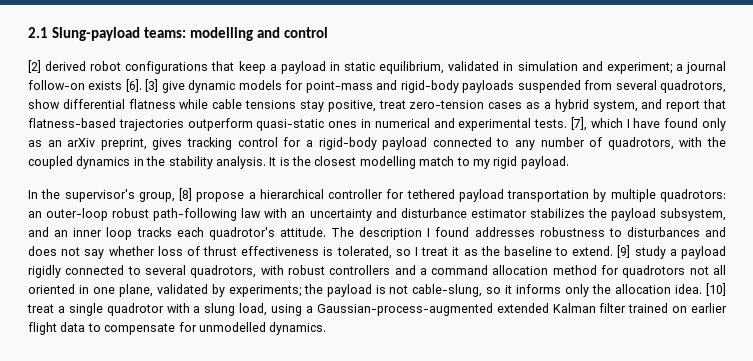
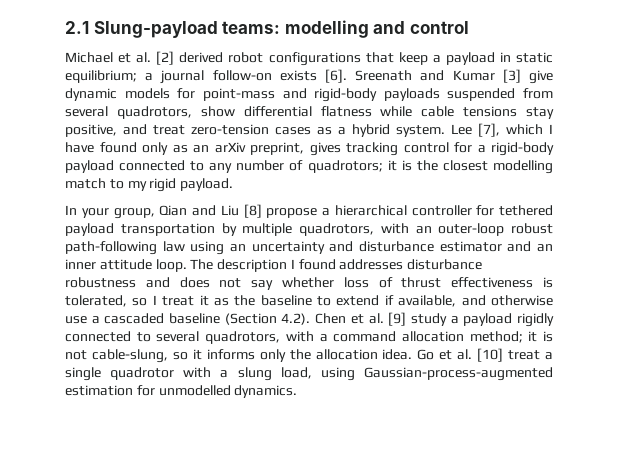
(329, 32) none -> [65,52,152,63] Michael et al.
[379,61,672,74] equilibrium, validated in simulation and experiment; -> [65,70,137,83] equilibrium;
(142, 85) none -> [355,70,495,81] Sreenath and Kumar
(376, 106) none -> [123,124,147,135] and
[592,99,727,112] [28,118,568,131] system, and report that flatness-based trajectories outperform quasi-static ones in numerical and experimental tests. -> [396,124,472,137] system. Lee
[607,137,726,150] [28,156,277,169] quadrotors, with the coupled dynamics in the stability analysis. It -> [307,160,397,173] quadrotors; it
[41,189,175,202] the supervisor's group, -> [81,205,239,219] your group, Qian and Liu
[660,189,726,202] quadrotors: -> [299,223,409,236] quadrotors, with
[264,208,288,218] with -> [190,241,225,255] using
[529,208,726,221] [28,227,326,240] stabilizes the payload subsystem, and an inner loop tracks each quadrotor's attitude. -> [507,241,553,252] [65,259,187,272] and an inner attitude loop.
[539,227,700,237] robustness to disturbances -> [407,259,483,270] [65,277,136,288] disturbance robustness
[572,246,614,256] extend. -> [336,295,553,307] [65,313,384,325] extend if available, and otherwise use a cascaded baseline (Section 4.2). Chen et al.
[287,265,726,278] [28,284,372,297] robust controllers and a command allocation method for quadrotors not all oriented in one plane, validated by experiments; the payload -> [319,331,538,343] a command allocation method; it
(703, 289) none -> [417,349,473,360] Go et al.
[305,303,727,316] [28,322,176,335] a Gaussian-process-augmented extended Kalman filter trained on earlier flight data to compensate -> [364,367,553,381] [65,385,133,396] Gaussian-process-augmented estimation

